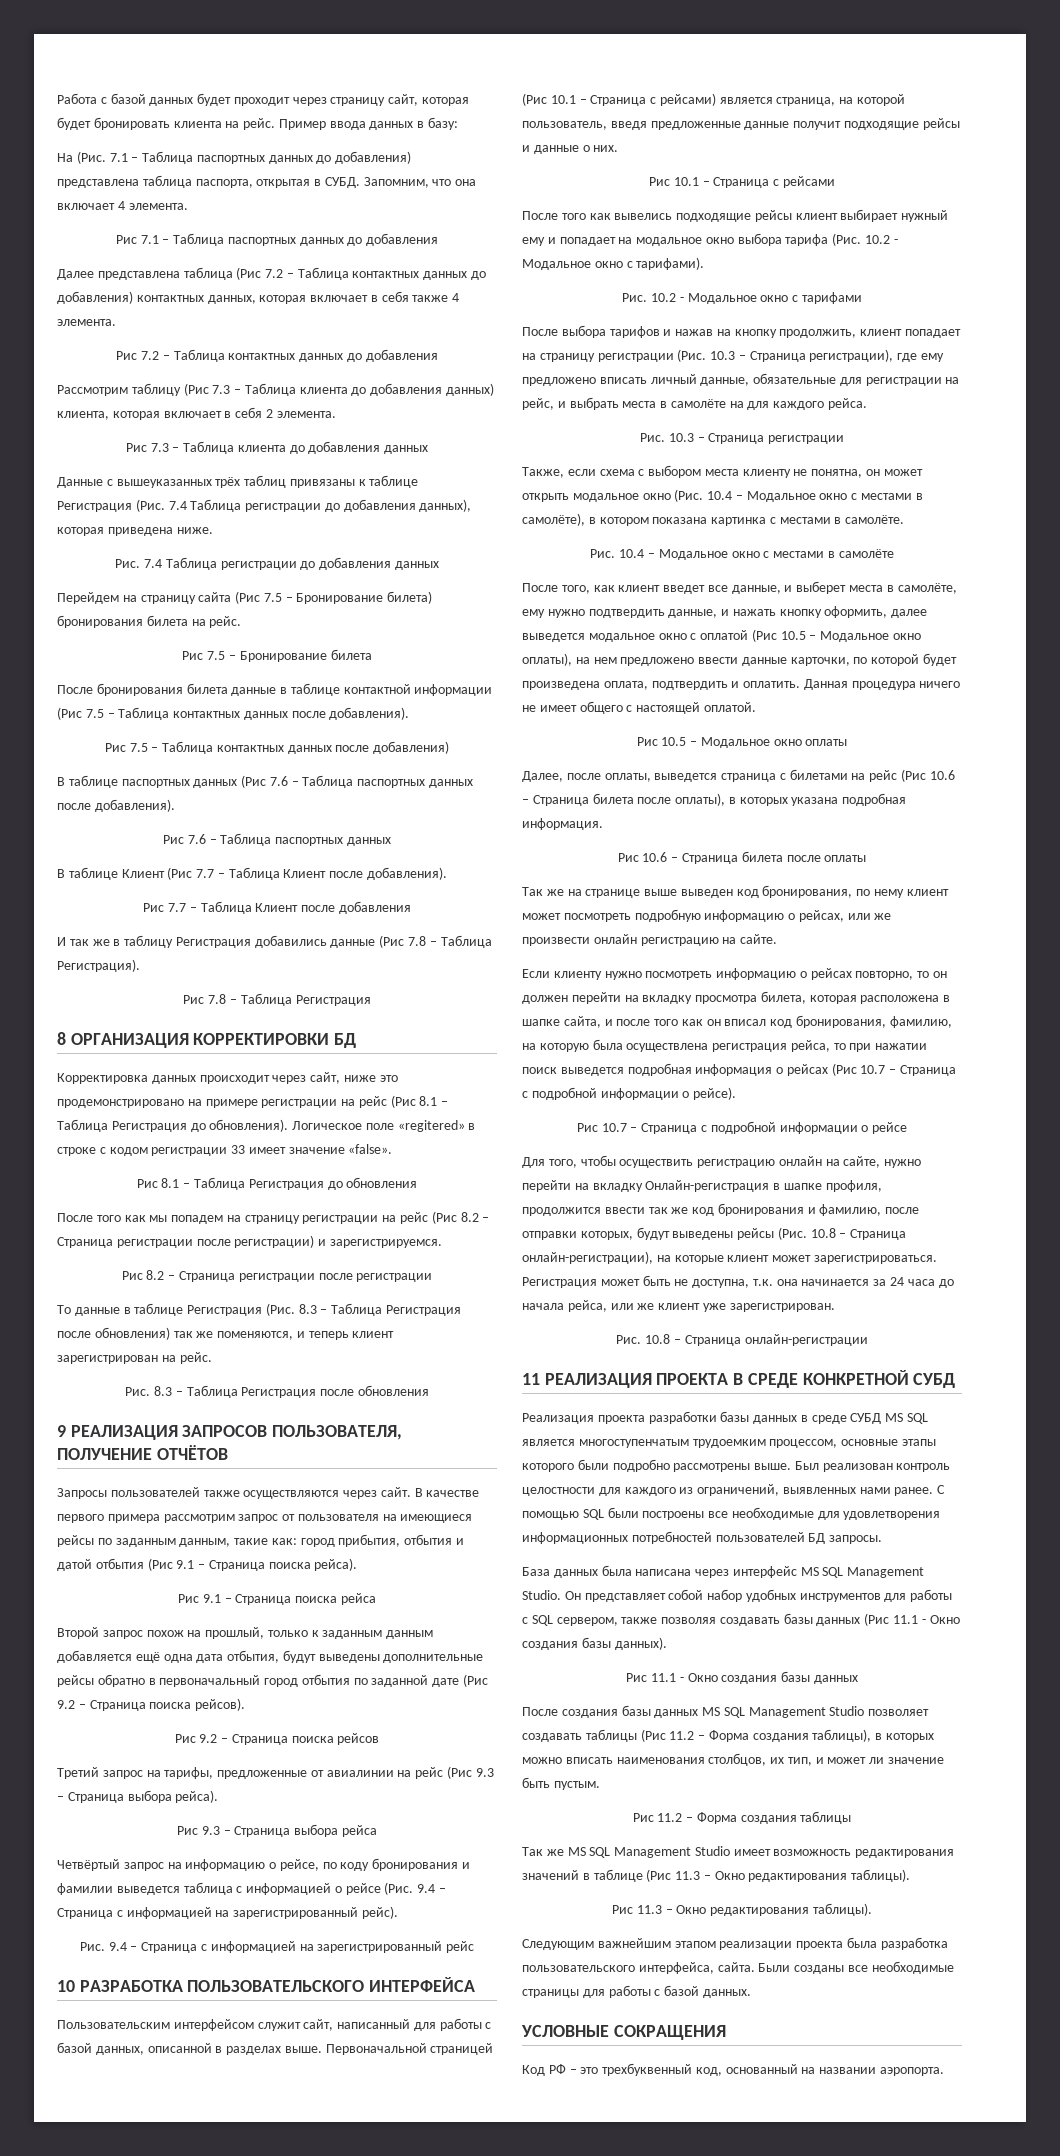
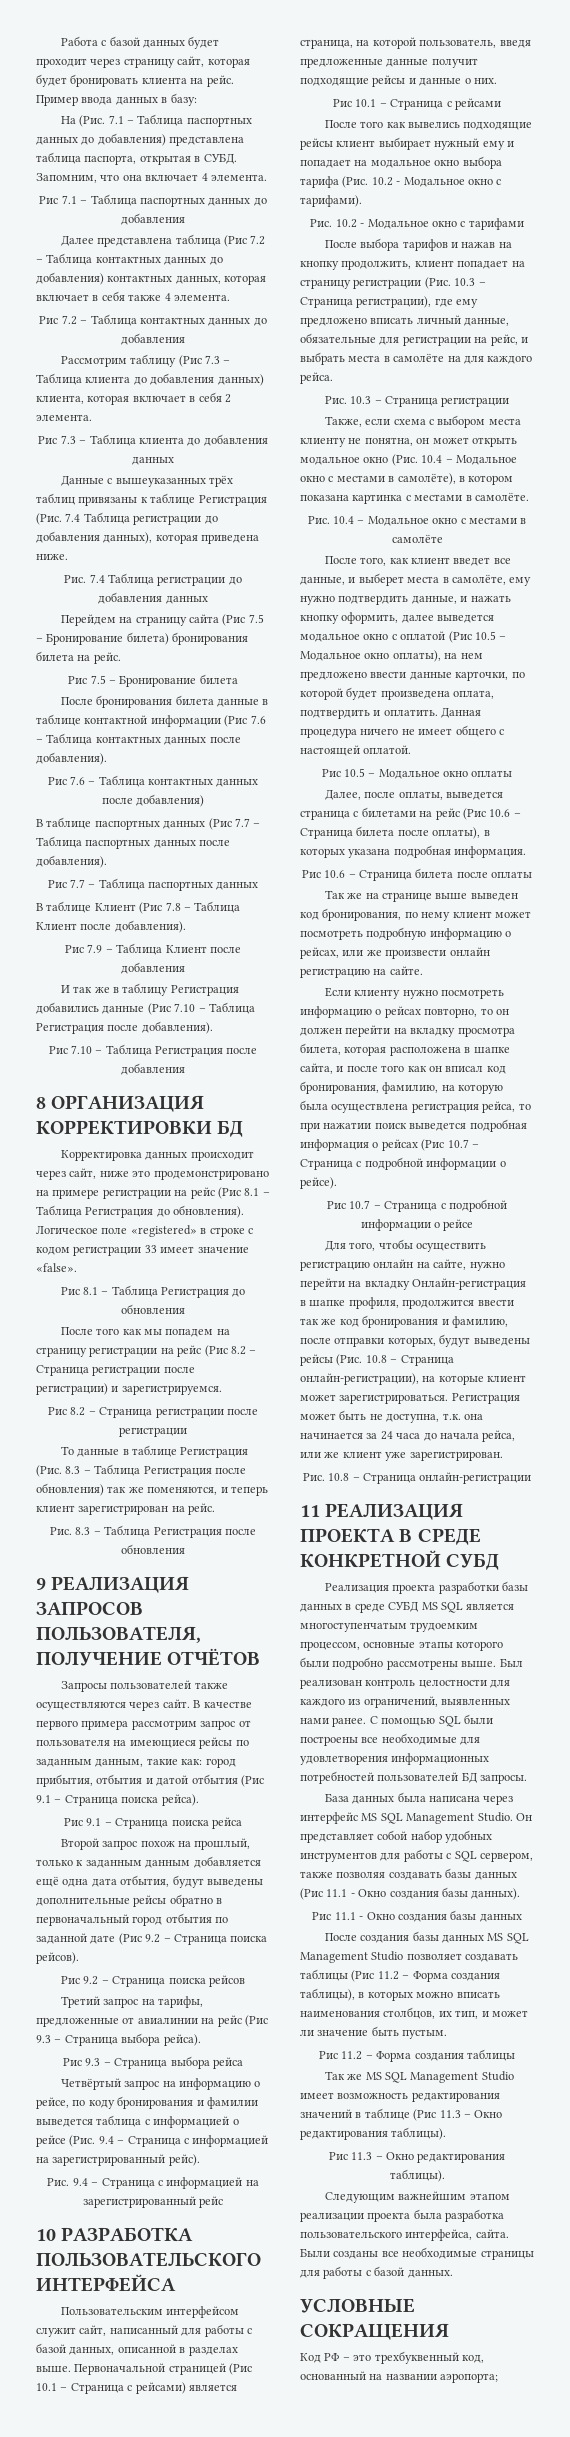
[85,709,104,718] 7.5 -> [250,715,266,724] 7.6
[129,743,148,752] 7.5 -> [69,776,85,785] 7.6
[269,776,288,786] 7.6 -> [234,818,250,827] 7.7
[187,834,206,844] 7.6 -> [69,879,85,888] 7.7
[196,869,215,878] 7.7 -> [165,902,181,911] 7.8
[167,903,186,912] 7.7 -> [87,944,103,953] 7.9
[408,935,492,948] [57,959,140,972] [183,993,371,1006] 7.8 – Таблица Регистрация). // Рис 7.8 – Таблица Регистрация -> [174,1002,255,1014] [36,1021,213,1034] [48,1044,258,1057] [121,1063,185,1075] 7.10 – Таблица Регистрация после добавления). // Рис 7.10 – Таблица Регистрация после добавления
[397,1120,465,1132] «regitered» -> [130,1225,197,1237] «registered»
[880,2067,945,2076] аэропорта. -> [440,2373,499,2383] аэропорта;

